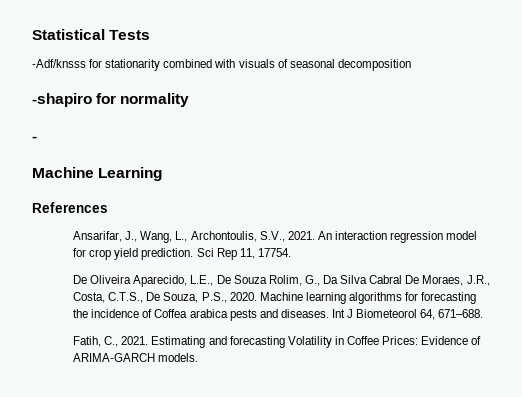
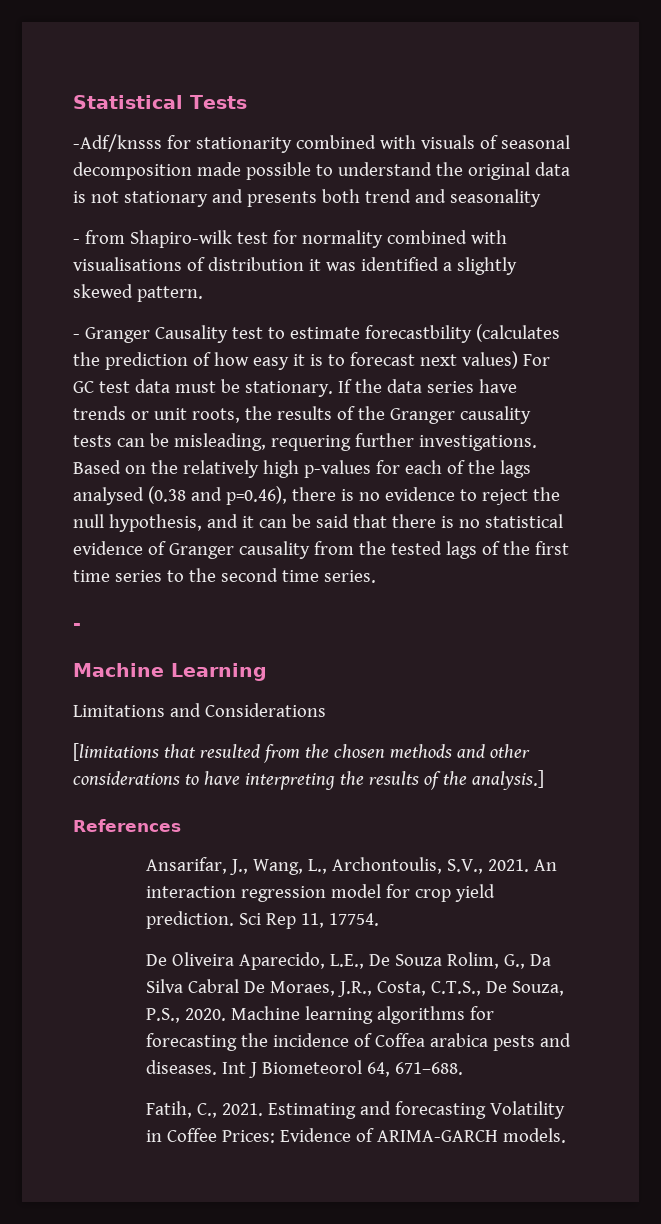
[32,93,190,107] [32,136,37,141] [32,167,163,181] // -shapiro for normality // - // Machine Learning -> [196,162,570,180] [73,189,541,207] [73,230,507,248] [73,257,517,275] [73,284,203,302] [73,324,560,343] [73,351,550,370] [73,379,517,397] [73,406,531,424] [73,433,537,451] [73,460,531,478] [73,486,560,505] [73,514,563,532] [73,541,569,559] [73,568,376,583] [73,623,81,630] [73,663,267,681] [73,703,326,717] [73,743,530,763] [73,770,544,790] made possible to understand the original data is not stationary and presents both trend and seasonality // - from Shapiro-wilk test for normality combined with visualisations of distribution it was identified a slightly skewed pattern. // - Granger Causality test to estimate forecastbility (calculates the prediction of how easy it is to forecast next values) For GC test data must be stationary. If the data series have trends or unit roots, the results of the Granger causality tests can be misleading, requering further investigations. Based on the relatively high p-values for each of the lags analysed (0.38 and p=0.46), there is no evidence to reject the null hypothesis, and it can be said that there is no statistical evidence of Granger causality from the tested lags of the first time series to the second time series. // - // Machine Learning // Limitations and Considerations // [limitations that resulted from the chosen methods and other considerations to have interpreting the results of the analysis.]

